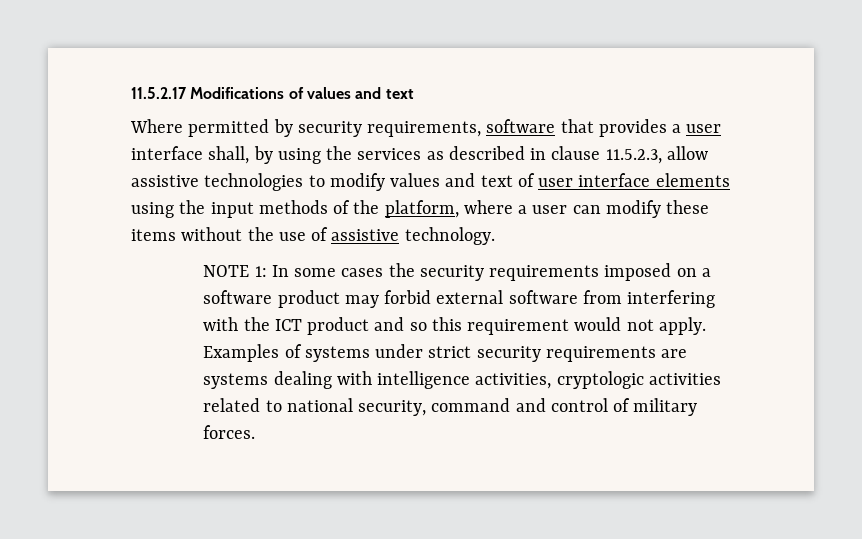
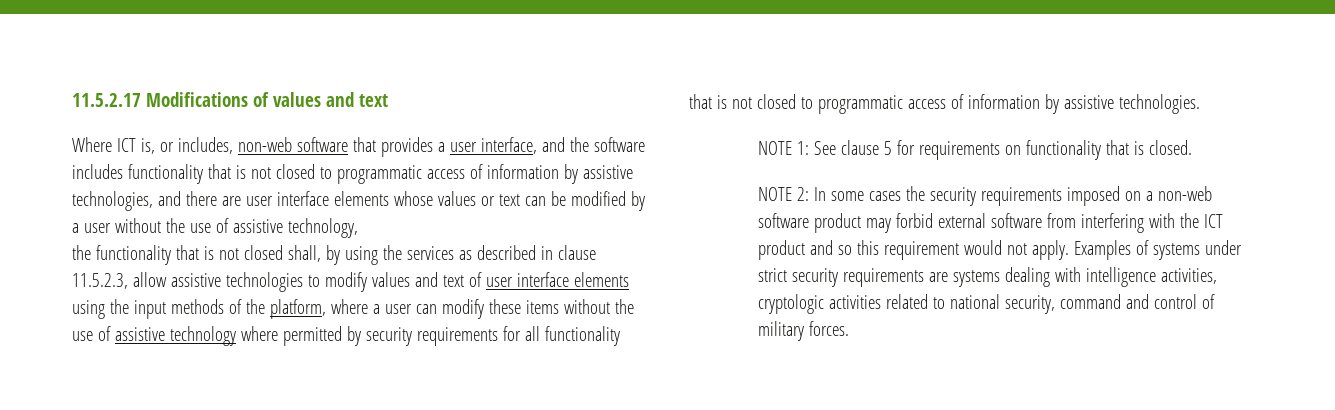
[188,119,482,137] permitted by security requirements, -> [116,137,292,154] ICT is, or includes, non-web
[131,146,203,160] interface -> [480,137,645,154] [72,164,633,184] [72,191,645,211] [72,218,358,238] [72,245,283,265] interface, and the software includes functionality that is not closed to programmatic access of information by assistive technologies, and there are user interface elements whose values or text can be modified by a user without the use of assistive technology, // the functionality that is not closed
[404,227,495,245] [203,265,267,277] technology. // NOTE 1: -> [169,326,620,346] [689,94,1200,114] [757,140,1192,160] [757,187,809,201] technology where permitted by security requirements for all functionality that is not closed to programmatic access of information by assistive technologies. // NOTE 1: See clause 5 for requirements on functionality that is closed. // NOTE 2:
(711, 272) none -> [1157,186,1212,201] non-web

